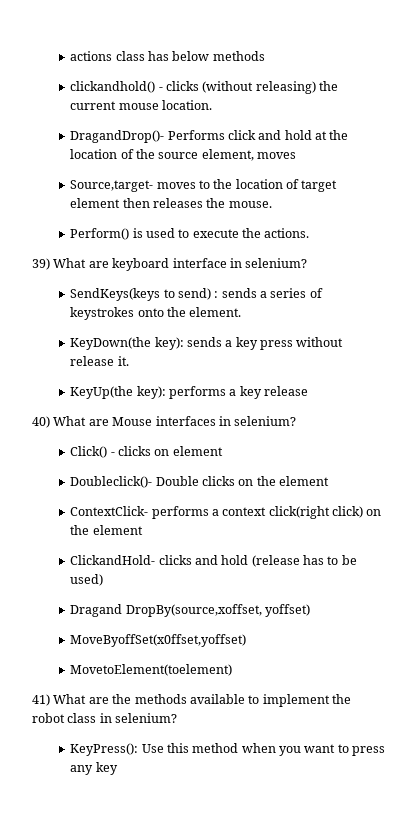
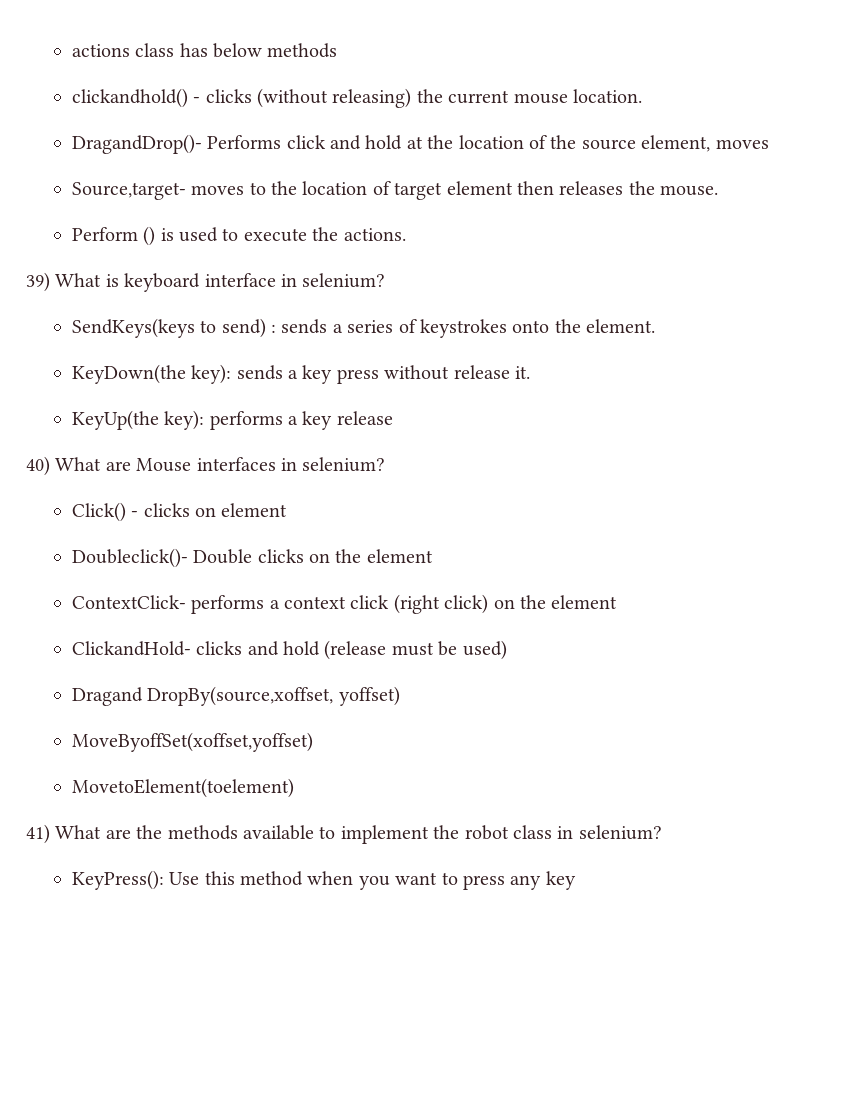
[70,228,130,240] Perform() -> [71,226,156,246] Perform ()
[88,261,109,268] are -> [105,274,119,287] is
[268,506,330,519] click(right -> [350,594,440,614] click (right
[303,555,339,565] has to -> [391,642,434,656] must
[70,634,247,647] MoveByoffSet(x0ffset,yoffset) -> [71,732,313,752] MoveByoffSet(xoffset,yoffset)

